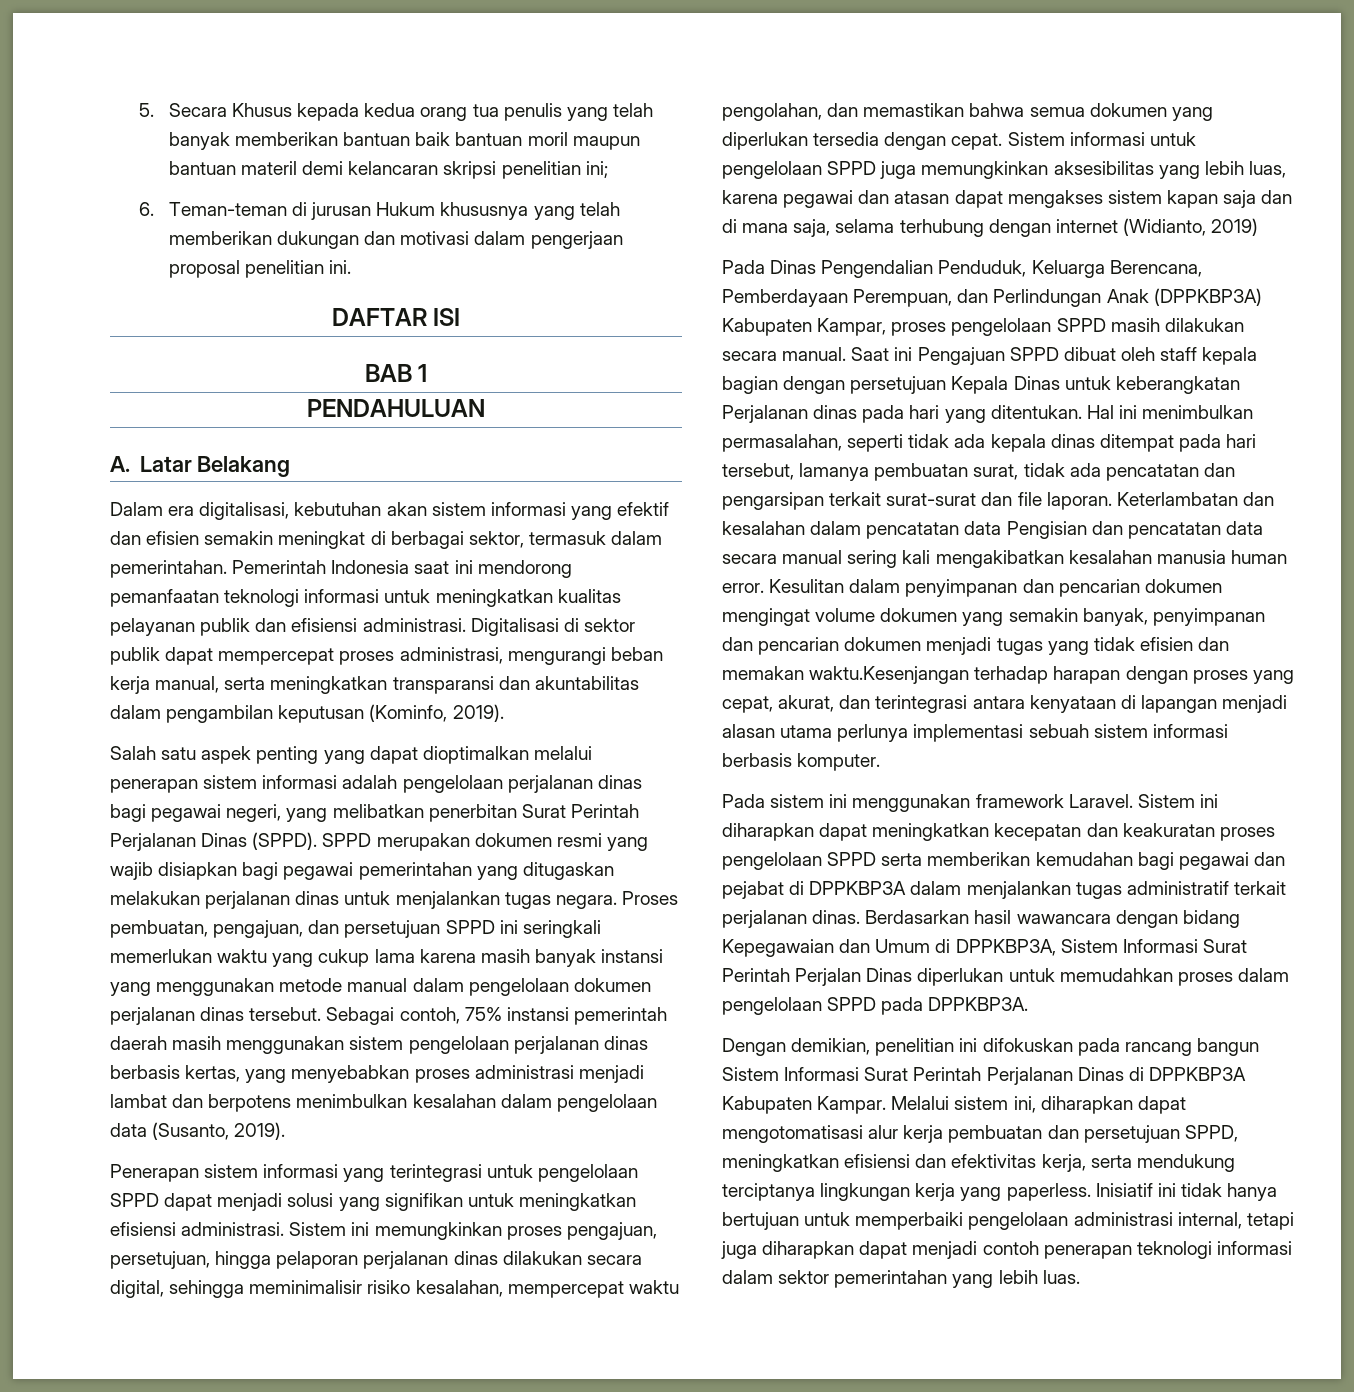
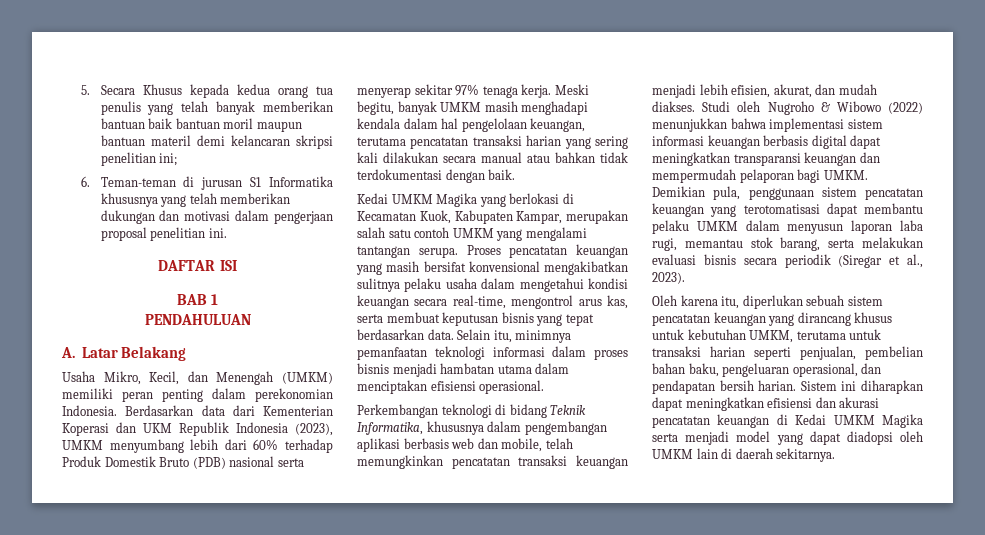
[376,202,436,216] Hukum -> [250,176,333,187] S1 Informatika
[110,502,670,520] [110,531,663,549] [110,560,572,578] [110,589,621,607] [110,618,635,636] [110,647,663,665] [110,676,639,694] [110,704,504,723] [110,746,592,764] [110,775,642,793] [110,804,639,822] [110,832,648,851] [110,862,614,880] [110,891,678,909] [110,920,601,938] [110,949,664,967] [110,978,651,996] [110,1007,667,1025] [110,1036,648,1054] [110,1065,644,1083] [110,1094,657,1112] [110,1122,286,1140] [110,1164,638,1182] [110,1193,636,1211] [110,1222,657,1240] [110,1251,642,1269] [110,1280,679,1298] [722,103,1213,121] [722,132,1196,150] [722,161,1286,179] [722,190,1293,208] [722,218,1259,237] [722,260,1202,278] [722,288,1262,307] [722,318,1244,336] [722,347,1258,365] [722,376,1240,394] [722,405,1254,423] [722,434,1257,452] [722,463,1235,481] [722,492,1274,510] [722,521,1263,539] [722,550,1287,568] [722,579,1222,597] [722,608,1265,626] [722,637,1230,655] [722,666,1294,684] [722,695,1288,713] [722,724,1228,742] [722,753,881,771] [722,794,1133,812] Dalam era digitalisasi, kebutuhan akan sistem informasi yang efektif dan efisien semakin meningkat di berbagai sektor, termasuk dalam pemerintahan. Pemerintah Indonesia saat ini mendorong pemanfaatan teknologi informasi untuk meningkatkan kualitas pelayanan publik dan efisiensi administrasi. Digitalisasi di sektor publik dapat mempercepat proses administrasi, mengurangi beban kerja manual, serta meningkatkan transparansi dan akuntabilitas dalam pengambilan keputusan (Kominfo, 2019). // Salah satu aspek penting yang dapat dioptimalkan melalui penerapan sistem informasi adalah pengelolaan perjalanan dinas bagi pegawai negeri, yang melibatkan penerbitan Surat Perintah Perjalanan Dinas (SPPD). SPPD merupakan dokumen resmi yang wajib disiapkan bagi pegawai pemerintahan yang ditugaskan melakukan perjalanan dinas untuk menjalankan tugas negara. Proses pembuatan, pengajuan, dan persetujuan SPPD ini seringkali memerlukan waktu yang cukup lama karena masih banyak instansi yang menggunakan metode manual dalam pengelolaan dokumen perjalanan dinas tersebut. Sebagai contoh, 75% instansi pemerintah daerah masih menggunakan sistem pengelolaan perjalanan dinas berbasis kertas, yang menyebabkan proses administrasi menjadi lambat dan berpotens menimbulkan kesalahan dalam pengelolaan data (Susanto, 2019). // Penerapan sistem informasi yang terintegrasi untuk pengelolaan SPPD dapat menjadi solusi yang signifikan untuk meningkatkan efisiensi administrasi. Sistem ini memungkinkan proses pengajuan, persetujuan, hingga pelaporan perjalanan dinas dilakukan secara digital, sehingga meminimalisir risiko kesalahan, mempercepat waktu pengolahan, dan memastikan bahwa semua dokumen yang diperlukan tersedia dengan cepat. Sistem informasi untuk pengelolaan SPPD juga memungkinkan aksesibilitas yang lebih luas, karena pegawai dan atasan dapat mengakses sistem kapan saja dan di mana saja, selama terhubung dengan internet (Widianto, 2019) // Pada Dinas Pengendalian Penduduk, Keluarga Berencana, Pemberdayaan Perempuan, dan Perlindungan Anak (DPPKBP3A) Kabupaten Kampar, proses pengelolaan SPPD masih dilakukan secara manual. Saat ini Pengajuan SPPD dibuat oleh staff kepala bagian dengan persetujuan Kepala Dinas untuk keberangkatan Perjalanan dinas pada hari yang ditentukan. Hal ini menimbulkan permasalahan, seperti tidak ada kepala dinas ditempat pada hari tersebut, lamanya pembuatan surat, tidak ada pencatatan dan pengarsipan terkait surat-surat dan file laporan. Keterlambatan dan kesalahan dalam pencatatan data Pengisian dan pencatatan data secara manual sering kali mengakibatkan kesalahan manusia human error. Kesulitan dalam penyimpanan dan pencarian dokumen mengingat volume dokumen yang semakin banyak, penyimpanan dan pencarian dokumen menjadi tugas yang tidak efisien dan memakan waktu.Kesenjangan terhadap harapan dengan proses yang cepat, akurat, dan terintegrasi antara kenyataan di lapangan menjadi alasan utama perlunya implementasi sebuah sistem informasi berbasis komputer. // Pada sistem ini menggunakan framework Laravel. -> [62,371,333,385] [62,388,333,402] [62,405,333,416] [62,422,333,436] [62,439,333,453] [62,456,304,469] [357,84,589,98] [357,101,589,115] [357,118,586,132] [357,135,628,149] [357,152,628,163] [357,169,516,183] [357,193,574,207] [357,210,628,224] [357,227,587,241] [357,244,628,258] [356,261,628,275] [357,278,628,292] [357,295,628,309] [357,312,594,326] [357,329,572,343] [357,346,628,360] [357,363,570,377] [357,380,545,394] [357,404,587,418] [357,421,607,435] [357,438,573,452] [357,455,628,469] [652,84,877,98] [652,101,923,115] [652,118,883,132] [652,135,882,149] [652,152,880,166] [652,169,868,183] [652,186,923,200] [652,203,923,217] [652,220,923,234] [652,237,923,251] [652,254,923,268] [652,272,685,284] [652,295,883,309] [652,312,893,326] [652,329,882,343] [652,346,923,360] [652,363,882,377] [652,380,797,394] Usaha Mikro, Kecil, dan Menengah (UMKM) memiliki peran penting dalam perekonomian Indonesia. Berdasarkan data dari Kementerian Koperasi dan UKM Republik Indonesia (2023), UMKM menyumbang lebih dari 60% terhadap Produk Domestik Bruto (PDB) nasional serta menyerap sekitar 97% tenaga kerja. Meski begitu, banyak UMKM masih menghadapi kendala dalam hal pengelolaan keuangan, terutama pencatatan transaksi harian yang sering kali dilakukan secara manual atau bahkan tidak terdokumentasi dengan baik. // Kedai UMKM Magika yang berlokasi di Kecamatan Kuok, Kabupaten Kampar, merupakan salah satu contoh UMKM yang mengalami tantangan serupa. Proses pencatatan keuangan yang masih bersifat konvensional mengakibatkan sulitnya pelaku usaha dalam mengetahui kondisi keuangan secara real-time, mengontrol arus kas, serta membuat keputusan bisnis yang tepat berdasarkan data. Selain itu, minimnya pemanfaatan teknologi informasi dalam proses bisnis menjadi hambatan utama dalam menciptakan efisiensi operasional. // Perkembangan teknologi di bidang Teknik Informatika, khususnya dalam pengembangan aplikasi berbasis web dan mobile, telah memungkinkan pencatatan transaksi keuangan menjadi lebih efisien, akurat, dan mudah diakses. Studi oleh Nugroho & Wibowo (2022) menunjukkan bahwa implementasi sistem informasi keuangan berbasis digital dapat meningkatkan transparansi keuangan dan mempermudah pelaporan bagi UMKM. Demikian pula, penggunaan sistem pencatatan keuangan yang terotomatisasi dapat membantu pelaku UMKM dalam menyusun laporan laba rugi, memantau stok barang, serta melakukan evaluasi bisnis secara periodik (Siregar et al., 2023). // Oleh karena itu, diperlukan sebuah sistem pencatatan keuangan yang dirancang khusus untuk kebutuhan UMKM, terutama untuk transaksi harian seperti penjualan, pembelian bahan baku, pengeluaran operasional, dan pendapatan bersih harian.
[994,823,1275,841] [722,852,1285,870] [722,881,1286,899] [722,910,1240,928] [722,939,1247,957] [722,968,1289,986] [722,997,1029,1015] [722,1038,1259,1056] [722,1067,1246,1085] [722,1096,1186,1114] [722,1125,1238,1143] [722,1154,1235,1172] [722,1183,1278,1201] [722,1212,1294,1230] [721,1241,1292,1259] [722,1270,1080,1288] kecepatan dan keakuratan proses pengelolaan SPPD serta memberikan kemudahan bagi pegawai dan pejabat di DPPKBP3A dalam menjalankan tugas administratif terkait perjalanan dinas. Berdasarkan hasil wawancara dengan bidang Kepegawaian dan Umum di DPPKBP3A, Sistem Informasi Surat Perintah Perjalan Dinas diperlukan untuk memudahkan proses dalam pengelolaan SPPD pada DPPKBP3A. // Dengan demikian, penelitian ini difokuskan pada rancang bangun Sistem Informasi Surat Perintah Perjalanan Dinas di DPPKBP3A Kabupaten Kampar. Melalui sistem ini, diharapkan dapat mengotomatisasi alur kerja pembuatan dan persetujuan SPPD, meningkatkan efisiensi dan efektivitas kerja, serta mendukung terciptanya lingkungan kerja yang paperless. Inisiatif ini tidak hanya bertujuan untuk memperbaiki pengelolaan administrasi internal, tetapi juga diharapkan dapat menjadi contoh penerapan teknologi informasi dalam sektor pemerintahan yang lebih luas. -> [767,397,880,408] [652,414,923,428] [652,431,923,445] [652,448,836,462] efisiensi dan akurasi pencatatan keuangan di Kedai UMKM Magika serta menjadi model yang dapat diadopsi oleh UMKM lain di daerah sekitarnya.

